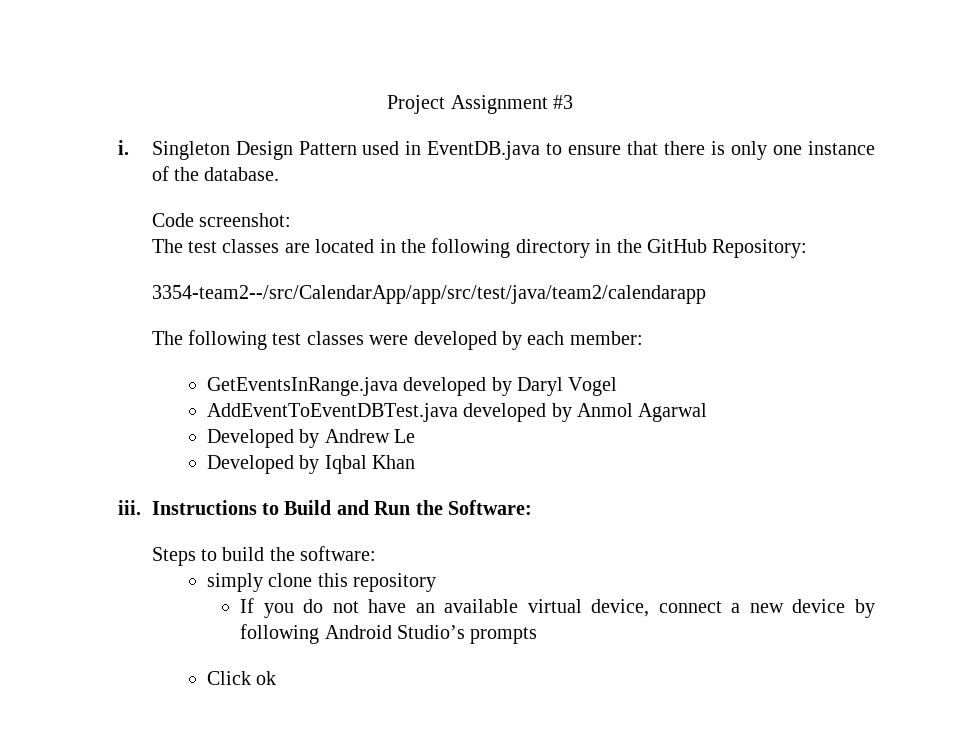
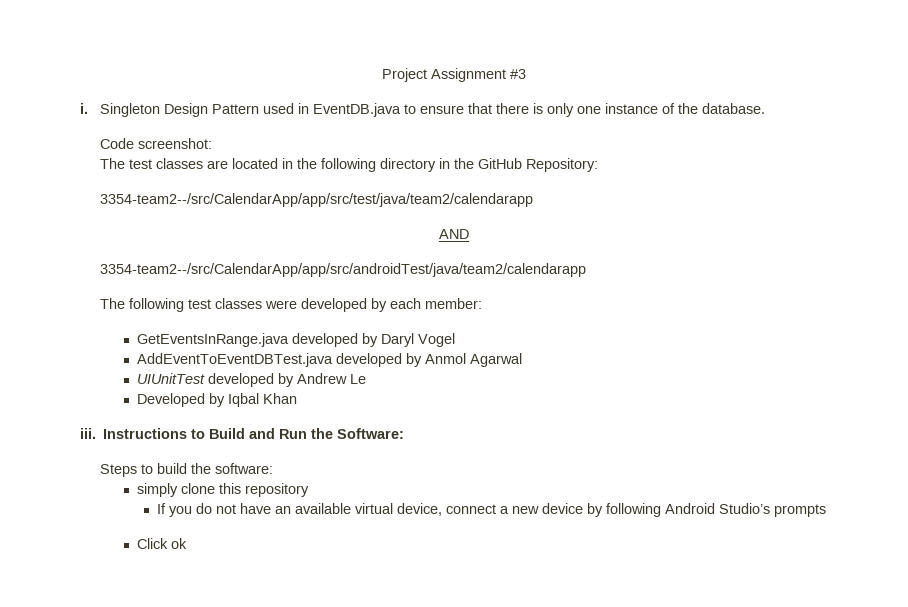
(706, 294) none -> [439,229,469,239] [100,263,587,277] // AND // 3354-team2--/src/CalendarApp/app/src/androidTest/java/team2/calendarapp
[206,429,294,448] Developed -> [136,373,274,387] UIUnitTest developed

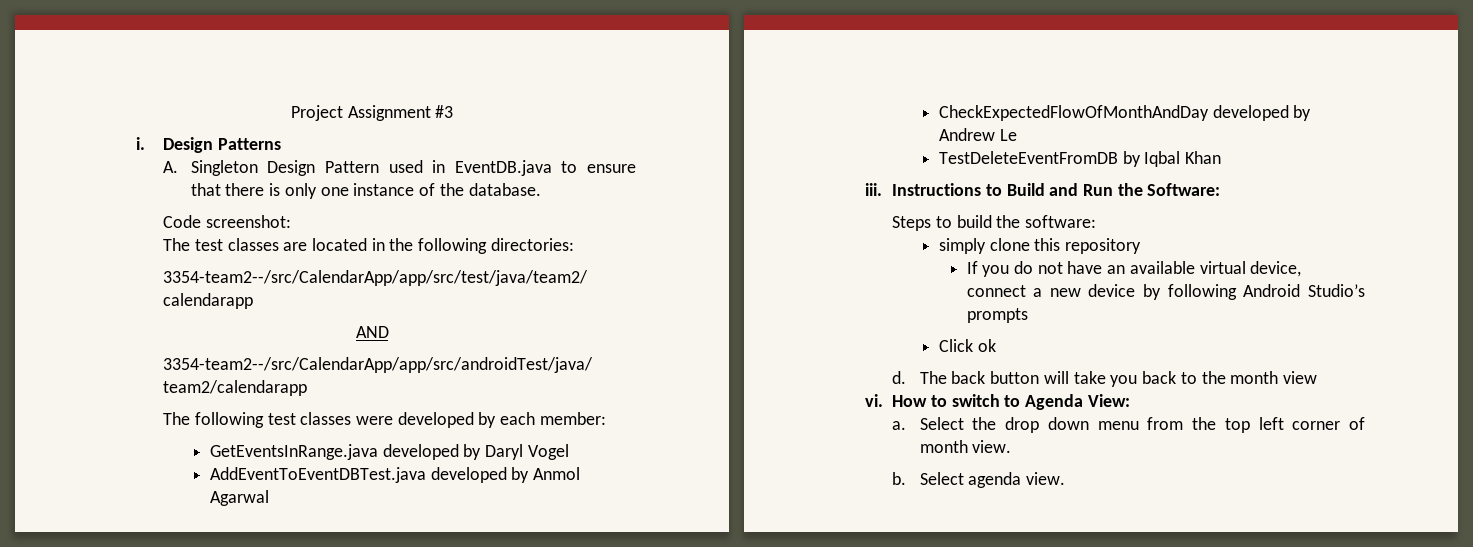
(88, 108) none -> [163,137,281,153] [163,161,179,173] Design Patterns // A.
[380,158,599,172] directory in the GitHub Repository: -> [490,238,574,251] directories:
[136,373,205,384] UIUnitTest -> [938,105,1209,121] CheckExpectedFlowOfMonthAndDay
[136,393,205,407] Developed -> [938,151,1118,164] TestDeleteEventFromDB
(187, 543) none -> [892,371,1317,387] [864,394,1130,410] [892,417,1365,433] [919,440,1012,453] [892,472,1066,488] // d. The back button will take you back to the month view // vi. How to switch to Agenda View: // a. Select the drop down menu from the top left corner of month view. // b. Select agenda view.

